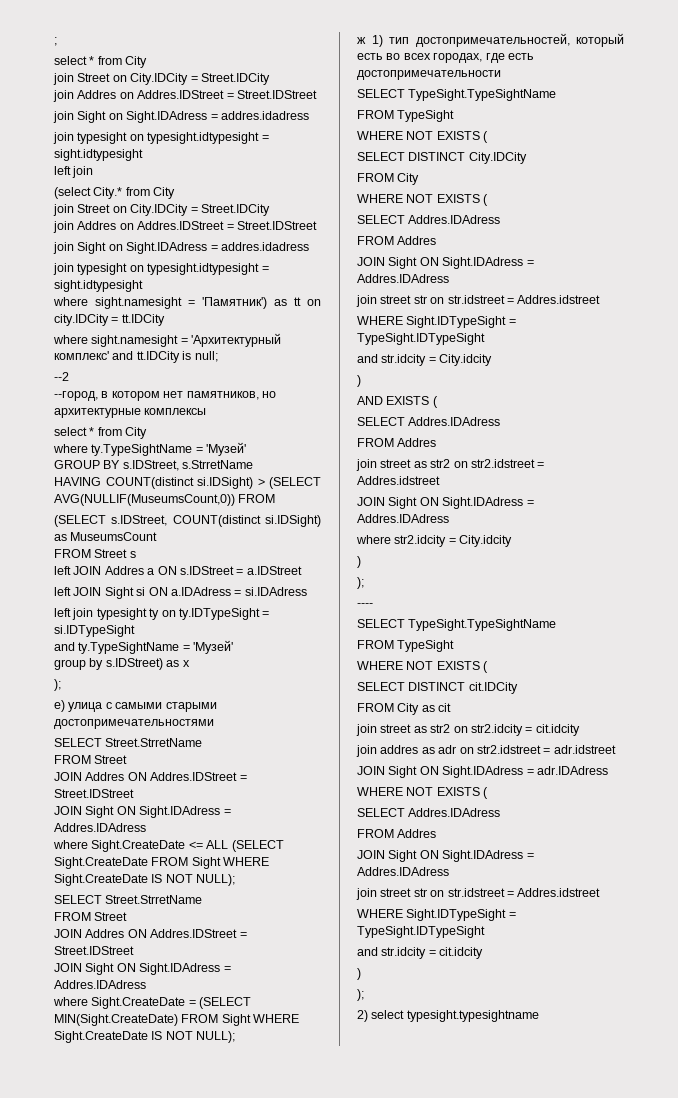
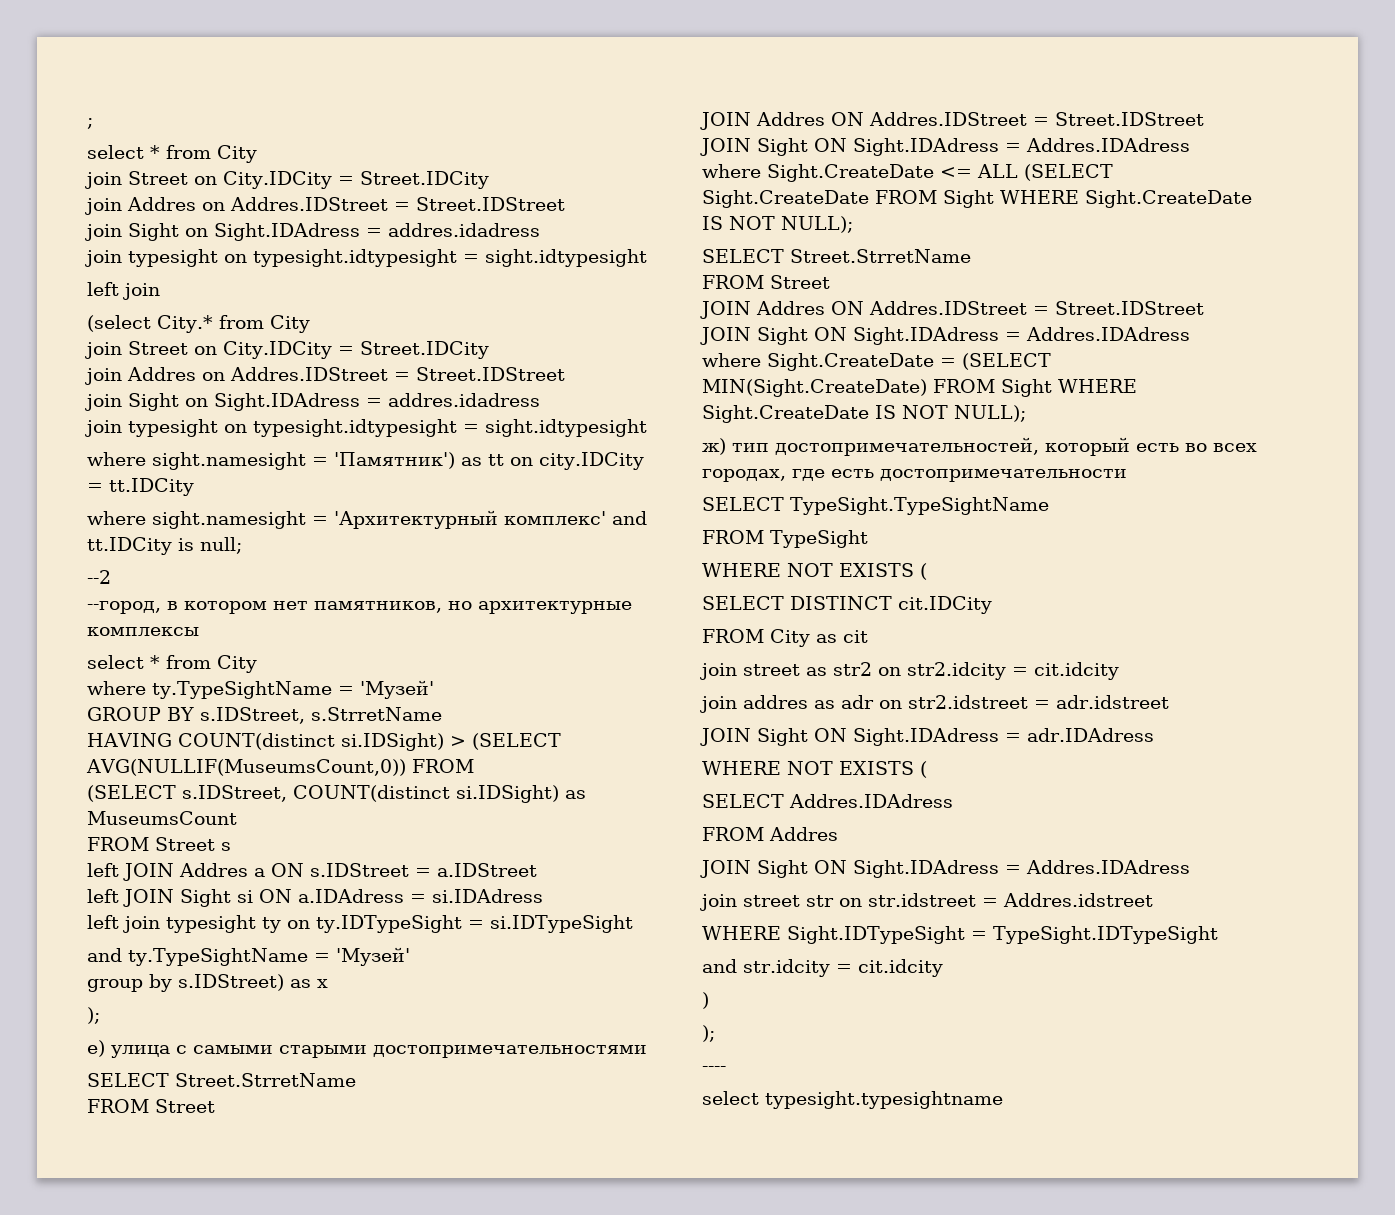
[357,35,383,47] ж 1) -> [702,438,726,455] ж)
[357,152,527,164] [357,173,420,185] [357,194,489,206] [357,215,501,224] [357,236,437,245] [357,257,534,269] [357,274,449,283] [356,295,601,307] [357,316,516,328] [357,333,485,345] [357,354,493,366] [357,375,361,387] [357,396,438,408] [357,417,501,426] [357,438,437,447] [356,459,545,471] [357,476,440,485] [357,497,534,509] [357,514,449,523] [356,535,513,547] [357,556,361,568] [357,577,364,589] [357,603,373,607] [357,619,557,631] [357,640,455,652] [357,661,489,673] // SELECT DISTINCT City.IDCity // FROM City // WHERE NOT EXISTS ( // SELECT Addres.IDAdress // FROM Addres // JOIN Sight ON Sight.IDAdress = Addres.IDAdress // join street str on str.idstreet = Addres.idstreet // WHERE Sight.IDTypeSight = TypeSight.IDTypeSight // and str.idcity = City.idcity // ) // AND EXISTS ( // SELECT Addres.IDAdress // FROM Addres // join street as str2 on str2.idstreet = Addres.idstreet // JOIN Sight ON Sight.IDAdress = Addres.IDAdress // where str2.idcity = City.idcity // ) // ); // ---- // SELECT TypeSight.TypeSightName // FROM TypeSight // WHERE NOT EXISTS ( -> (927, 571) none
[357,1010,368,1022] 2) -> [702,1066,726,1072] ---- //

